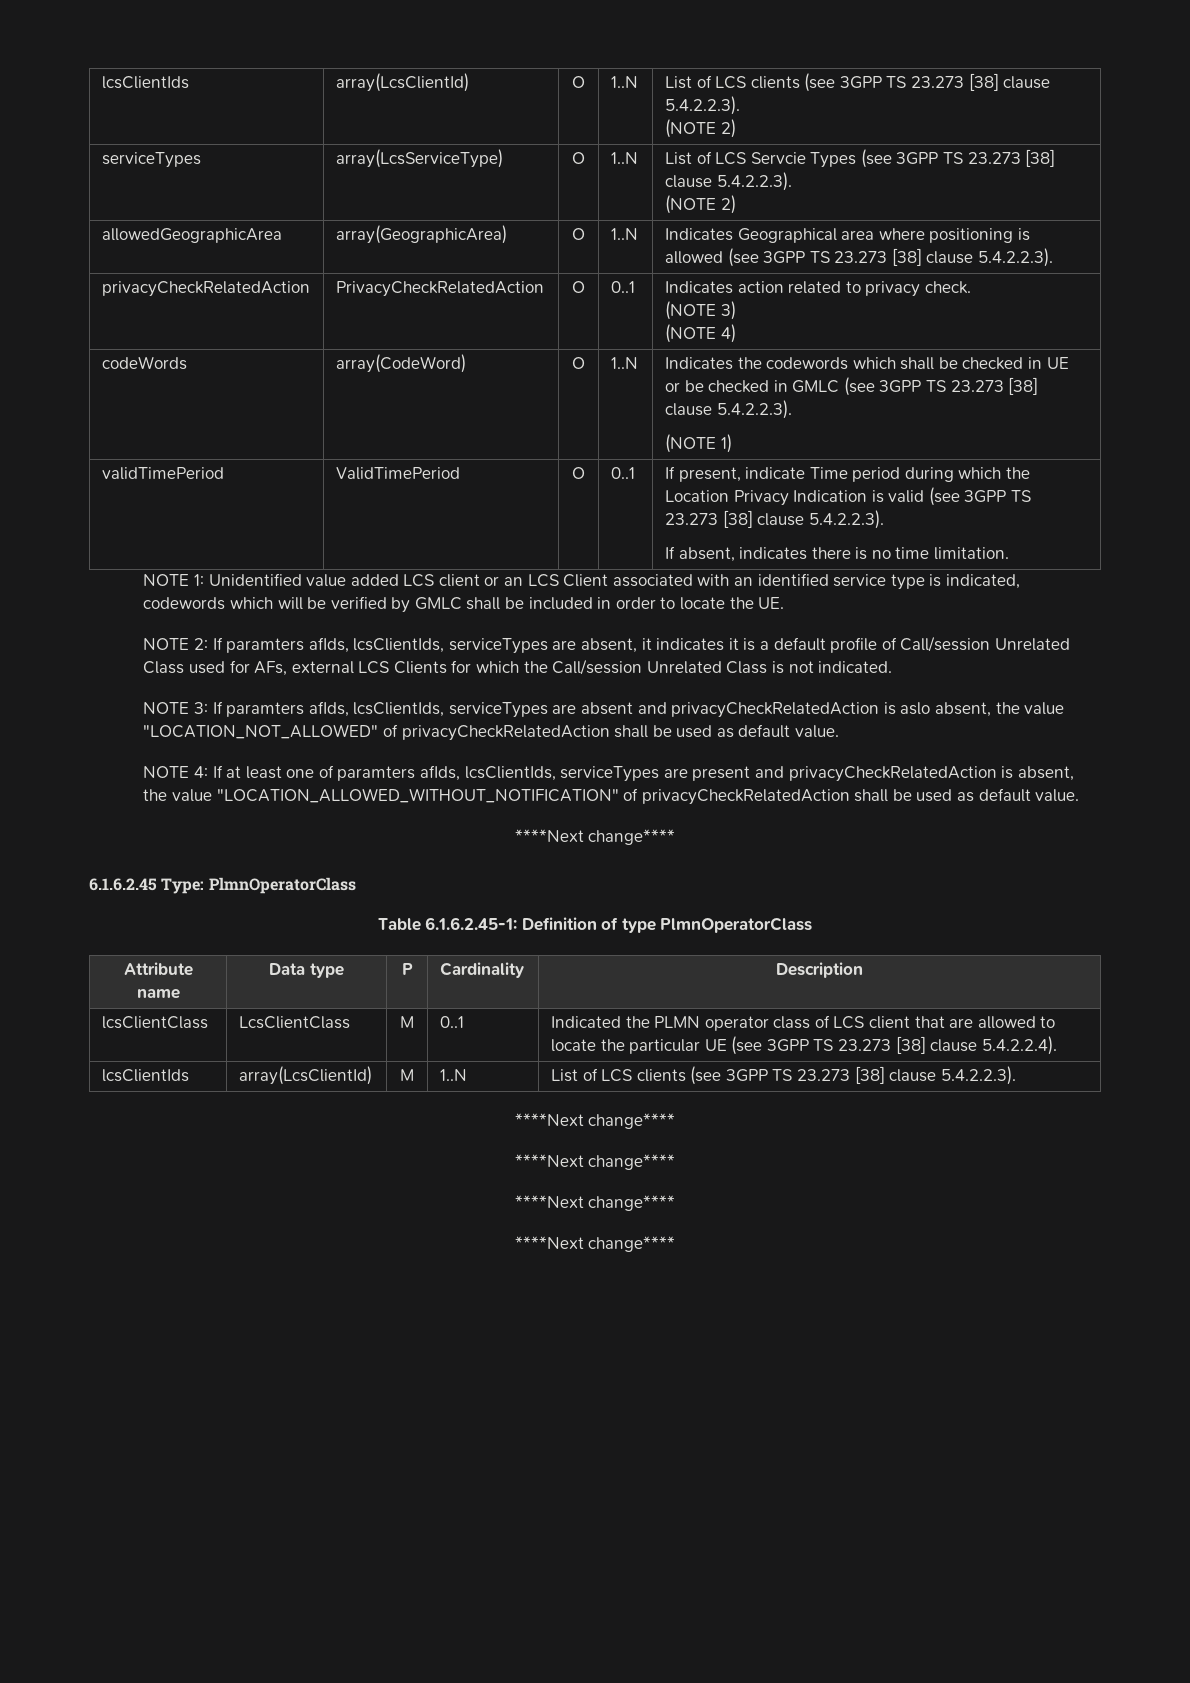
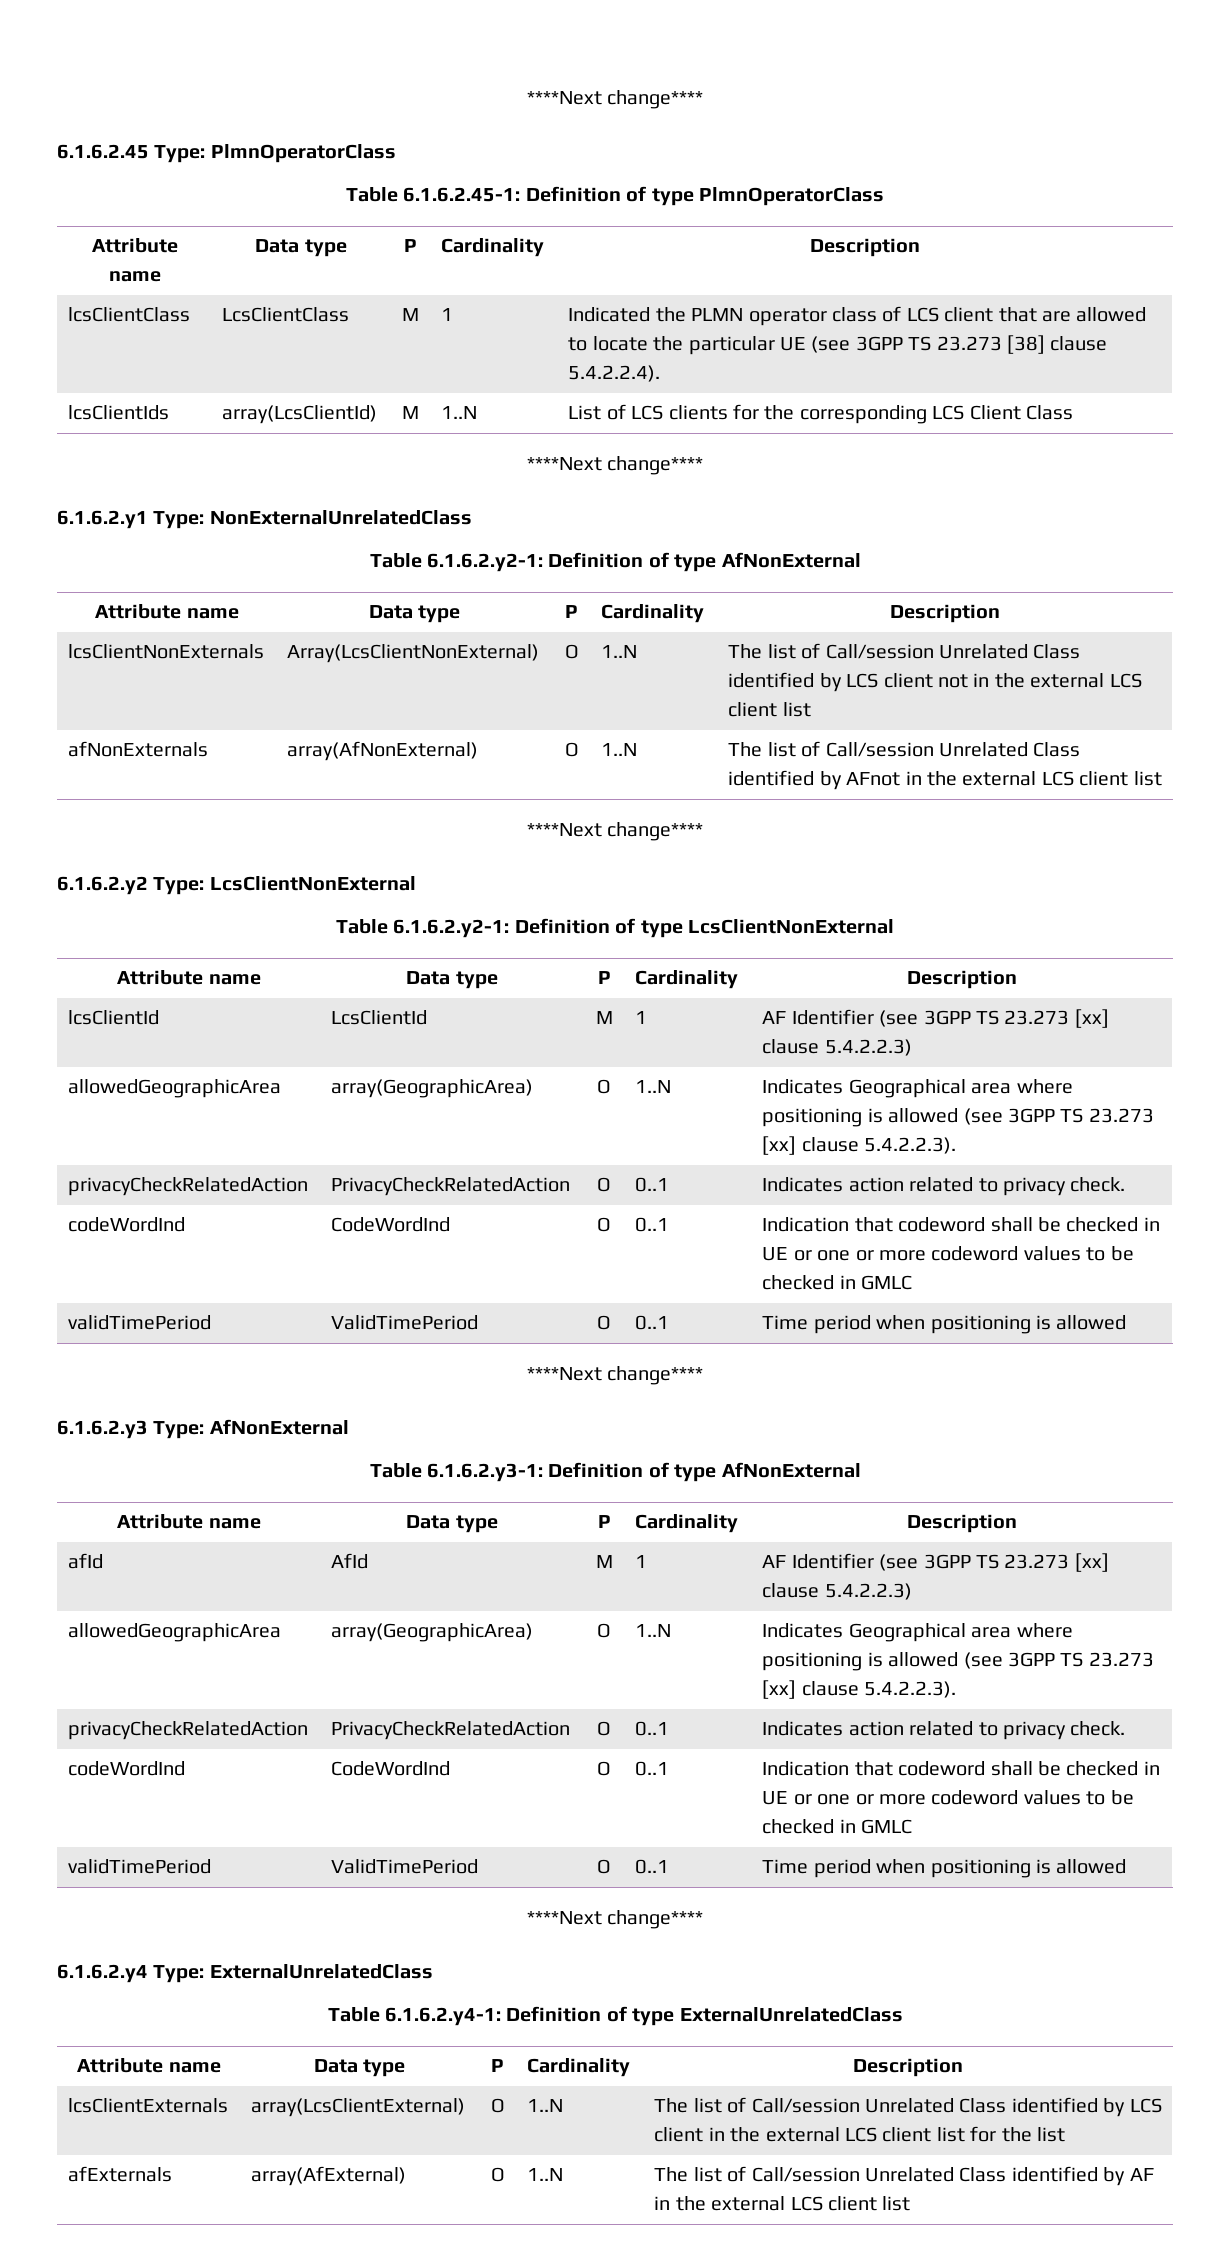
[101,76,189,89] [335,73,469,92] [572,76,585,88] [610,76,638,88] [664,73,1051,92] [664,96,740,115] [664,119,736,138] [101,152,201,168] [335,149,503,168] [572,152,585,164] [610,152,638,164] [664,149,1056,168] [664,172,792,191] [664,195,736,214] [101,228,282,243] [335,225,507,244] [572,228,585,240] [610,228,638,240] [664,228,1030,243] [664,248,1054,267] [101,281,310,297] [335,281,544,297] [572,281,585,293] [610,281,635,293] [664,281,971,297] [664,301,736,320] [664,324,736,343] [101,356,187,370] [335,354,466,373] [572,357,585,369] [610,357,638,369] [664,357,1069,370] [664,377,1039,396] [664,400,792,419] [664,434,732,453] [101,467,224,480] [335,467,460,480] [572,467,585,479] [610,467,635,479] [664,466,1031,482] [664,487,1032,506] [664,510,884,529] [664,546,1010,562] [143,573,1020,590] [143,596,785,613] [143,636,1070,654] [143,659,893,676] [143,701,1065,718] [143,724,840,741] [143,765,1074,782] [143,788,1080,805] lcsClientIds | array(LcsClientId) | O | 1..N | List of LCS clients (see 3GPP TS 23.273 [38] clause 5.4.2.2.3). // (NOTE 2) // serviceTypes | array(LcsServiceType) | O | 1..N | List of LCS Servcie Types (see 3GPP TS 23.273 [38] clause 5.4.2.2.3). // (NOTE 2) // allowedGeographicArea | array(GeographicArea) | O | 1..N | Indicates Geographical area where positioning is allowed (see 3GPP TS 23.273 [38] clause 5.4.2.2.3). // privacyCheckRelatedAction | PrivacyCheckRelatedAction | O | 0..1 | Indicates action related to privacy check. // (NOTE 3) // (NOTE 4) // codeWords | array(CodeWord) | O | 1..N | Indicates the codewords which shall be checked in UE or be checked in GMLC (see 3GPP TS 23.273 [38] clause 5.4.2.2.3). // (NOTE 1) // validTimePeriod | ValidTimePeriod | O | 0..1 | If present, indicate Time period during which the Location Privacy Indication is valid (see 3GPP TS 23.273 [38] clause 5.4.2.2.3). // If absent, indicates there is no time limitation. // NOTE 1: Unidentified value added LCS client or an LCS Client associated with an identified service type is indicated, codewords which will be verified by GMLC shall be included in order to locate the UE. // NOTE 2: If paramters afIds, lcsClientIds, serviceTypes are absent, it indicates it is a default profile of Call/session Unrelated Class used for AFs, external LCS Clients for which the Call/session Unrelated Class is not indicated. // NOTE 3: If paramters afIds, lcsClientIds, serviceTypes are absent and privacyCheckRelatedAction is aslo absent, the value "LOCATION_NOT_ALLOWED" of privacyCheckRelatedAction shall be used as default value. // NOTE 4: If at least one of paramters afIds, lcsClientIds, serviceTypes are present and privacyCheckRelatedAction is absent, the value "LOCATION_ALLOWED_WITHOUT_NOTIFICATION" of privacyCheckRelatedAction shall be used as default value. // -> (526, 98) none
[439,1016,464,1028] 0..1 -> [441,308,454,321] 1
[690,1066,1016,1085] [514,1113,676,1129] [514,1154,676,1170] [514,1195,676,1211] [514,1236,676,1252] (see 3GPP TS 23.273 [38] clause 5.4.2.2.3). // ****Next change**** // ****Next change**** // ****Next change**** // ****Next change**** -> [732,404,1073,424] [526,456,704,475] [57,510,472,529] [369,552,861,572] [95,604,239,619] [368,605,461,623] [565,605,578,618] [601,604,705,623] [890,604,1000,623] [68,644,265,659] [287,644,540,663] [564,644,579,659] [601,645,638,658] [728,643,1081,659] [728,672,1142,692] [728,702,811,717] [68,741,209,757] [287,741,479,761] [564,742,579,757] [601,743,638,756] [728,741,1081,757] [728,770,1162,790] [526,822,704,841] [57,876,416,895] [336,918,894,938] [117,970,261,985] [406,971,498,989] [597,971,611,984] [635,970,739,989] [907,970,1017,989] [68,1010,160,1025] [331,1010,428,1025] [595,1011,613,1024] [635,1011,648,1024] [762,1009,1109,1028] [762,1039,912,1056] [68,1079,282,1098] [331,1079,534,1098] [597,1079,611,1094] [635,1080,672,1093] [762,1079,1073,1098] [762,1108,1154,1127] [762,1136,957,1155] [68,1177,309,1196] [331,1177,571,1196] [597,1177,611,1192] [635,1177,670,1192] [762,1177,1126,1196] [68,1217,186,1232] [331,1217,451,1232] [597,1217,611,1232] [635,1217,670,1232] [762,1217,1160,1232] [762,1246,1134,1261] [762,1275,913,1290] [68,1315,212,1330] [331,1315,479,1330] [597,1315,611,1330] [635,1315,670,1330] [762,1315,1127,1334] [526,1366,704,1385] [57,1419,349,1439] [369,1462,861,1482] [117,1514,261,1529] [406,1515,498,1533] [597,1515,611,1528] [635,1514,739,1533] [907,1514,1017,1533] [68,1553,104,1569] [331,1553,369,1569] [595,1555,613,1568] [635,1555,648,1568] [762,1553,1109,1572] [762,1583,912,1600] [68,1623,282,1642] [331,1623,534,1642] [597,1623,611,1638] [635,1624,672,1637] [762,1623,1073,1642] [762,1652,1154,1671] [762,1680,957,1699] [68,1721,309,1740] [331,1721,571,1740] [597,1721,611,1736] [635,1721,670,1736] [762,1721,1126,1740] [68,1761,186,1776] [331,1761,451,1776] [597,1761,611,1776] [635,1761,670,1776] [762,1761,1160,1776] [762,1790,1134,1805] [762,1819,913,1834] [68,1859,212,1874] [331,1859,479,1874] [597,1859,611,1874] [635,1859,670,1874] [762,1859,1127,1878] [526,1910,704,1929] [57,1964,433,1983] [327,2006,903,2026] [77,2058,221,2073] [313,2059,406,2077] [491,2059,504,2072] [527,2058,631,2077] [853,2058,963,2077] [68,2098,229,2113] [251,2098,466,2117] [490,2098,505,2113] [527,2099,564,2112] [654,2097,1162,2117] [654,2126,1065,2142] [68,2166,173,2182] [251,2166,407,2186] [490,2167,505,2182] [527,2168,564,2181] [654,2166,1154,2186] [654,2196,911,2211] for the corresponding LCS Client Class // ****Next change**** // 6.1.6.2.y1 Type: NonExternalUnrelatedClass // Table 6.1.6.2.y2-1: Definition of type AfNonExternal // Attribute name | Data type | P | Cardinality | Description // lcsClientNonExternals | Array(LcsClientNonExternal) | O | 1..N | The list of Call/session Unrelated Class identified by LCS client not in the external LCS client list // afNonExternals | array(AfNonExternal) | O | 1..N | The list of Call/session Unrelated Class identified by AFnot in the external LCS client list // ****Next change**** // 6.1.6.2.y2 Type: LcsClientNonExternal // Table 6.1.6.2.y2-1: Definition of type LcsClientNonExternal // Attribute name | Data type | P | Cardinality | Description // lcsClientId | LcsClientId | M | 1 | AF Identifier (see 3GPP TS 23.273 [xx] clause 5.4.2.2.3) // allowedGeographicArea | array(GeographicArea) | O | 1..N | Indicates Geographical area where positioning is allowed (see 3GPP TS 23.273 [xx] clause 5.4.2.2.3). // privacyCheckRelatedAction | PrivacyCheckRelatedAction | O | 0..1 | Indicates action related to privacy check. // codeWordInd | CodeWordInd | O | 0..1 | Indication that codeword shall be checked in UE or one or more codeword values to be checked in GMLC // validTimePeriod | ValidTimePeriod | O | 0..1 | Time period when positioning is allowed // ****Next change**** // 6.1.6.2.y3 Type: AfNonExternal // Table 6.1.6.2.y3-1: Definition of type AfNonExternal // Attribute name | Data type | P | Cardinality | Description // afId | AfId | M | 1 | AF Identifier (see 3GPP TS 23.273 [xx] clause 5.4.2.2.3) // allowedGeographicArea | array(GeographicArea) | O | 1..N | Indicates Geographical area where positioning is allowed (see 3GPP TS 23.273 [xx] clause 5.4.2.2.3). // privacyCheckRelatedAction | PrivacyCheckRelatedAction | O | 0..1 | Indicates action related to privacy check. // codeWordInd | CodeWordInd | O | 0..1 | Indication that codeword shall be checked in UE or one or more codeword values to be checked in GMLC // validTimePeriod | ValidTimePeriod | O | 0..1 | Time period when positioning is allowed // ****Next change**** // 6.1.6.2.y4 Type: ExternalUnrelatedClass // Table 6.1.6.2.y4-1: Definition of type ExternalUnrelatedClass // Attribute name | Data type | P | Cardinality | Description // lcsClientExternals | array(LcsClientExternal) | O | 1..N | The list of Call/session Unrelated Class identified by LCS client in the external LCS client list for the list // afExternals | array(AfExternal) | O | 1..N | The list of Call/session Unrelated Class identified by AF in the external LCS client list

